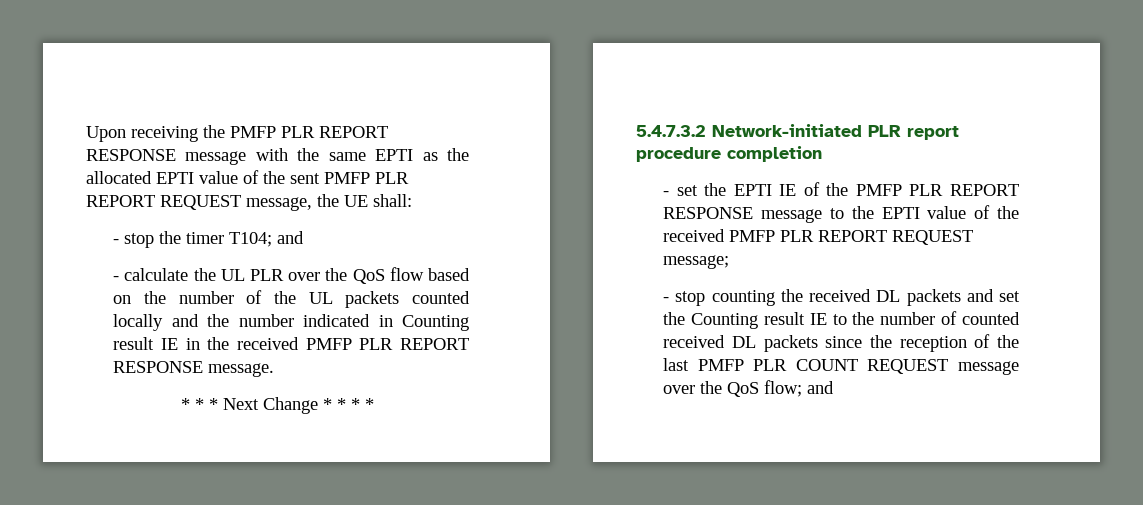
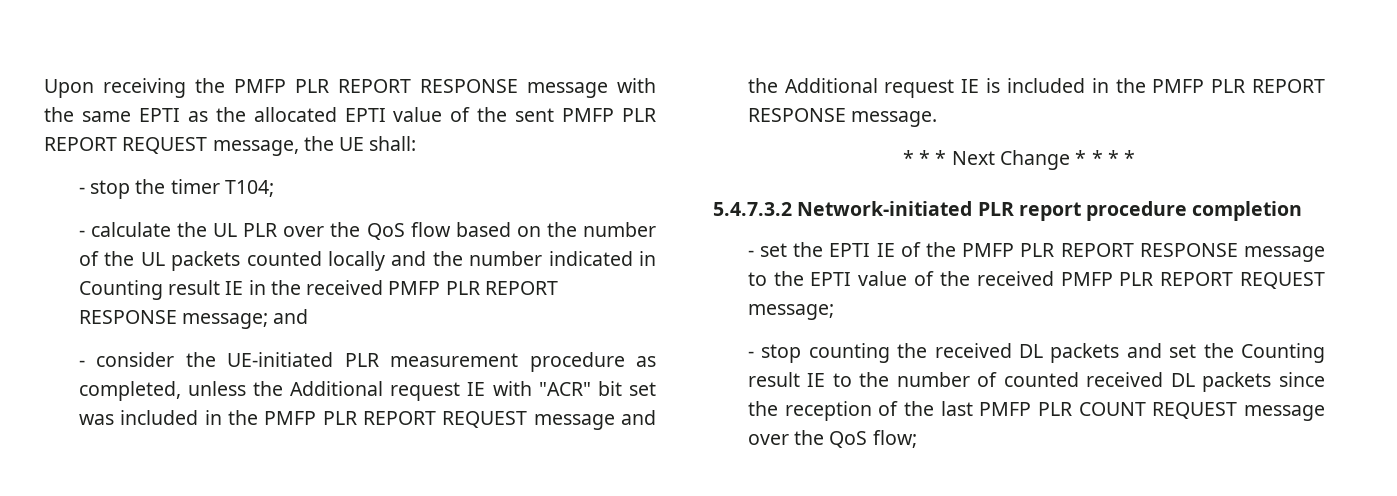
[277,231,305,244] and -> (274, 188) none
(204, 367) none -> [182,309,309,329] [78,352,656,372] [78,381,657,401] [78,410,656,430] [747,78,1325,98] [747,108,846,122] message; and // - consider the UE-initiated PLR measurement procedure as completed, unless the Additional request IE with "ACR" bit set was included in the PMFP PLR REPORT REQUEST message and the Additional request IE is included in the PMFP PLR REPORT RESPONSE
[807,381,835,394] and -> (917, 439) none

